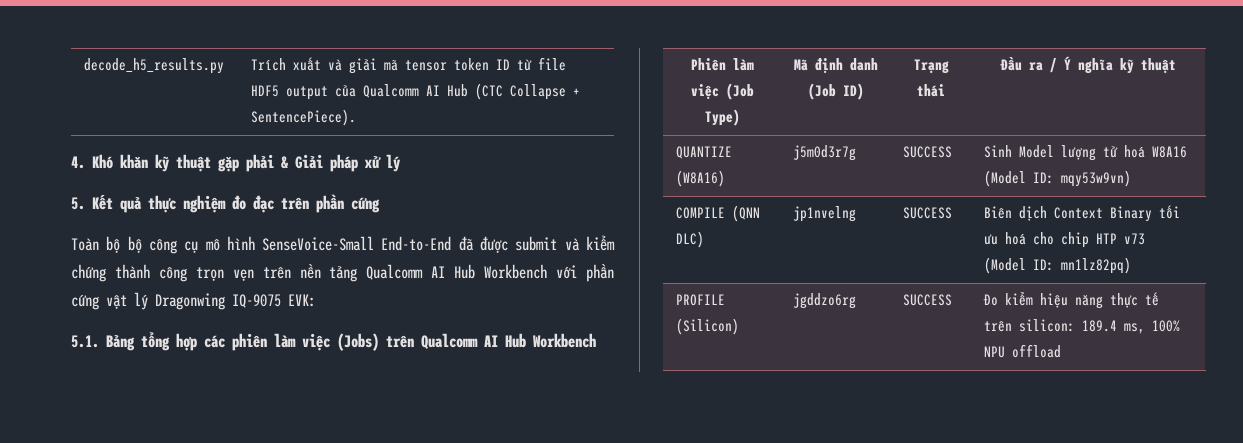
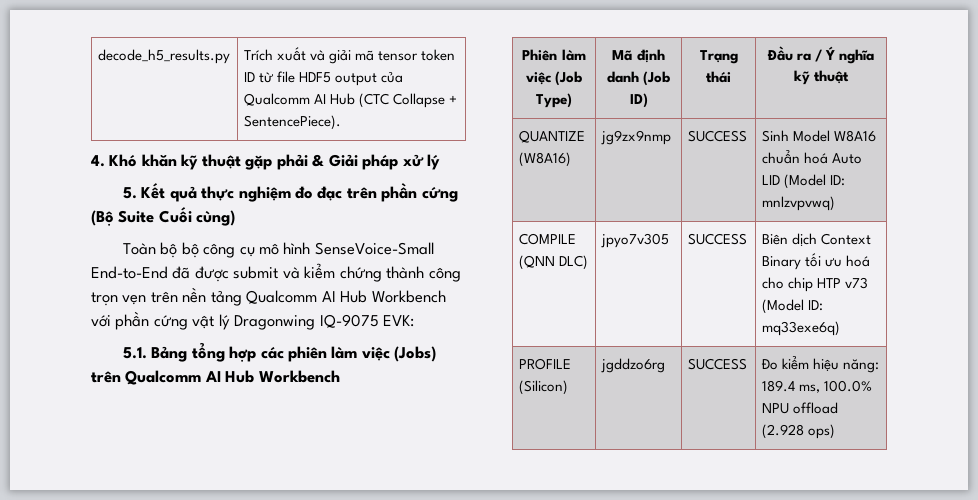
(380, 205) none -> [91,207,236,226] (Bộ Suite Cuối cùng)
[793,145,857,161] j5m0d3r7g -> [600,130,671,145] jg9zx9nmp
[1061,145,1188,161] [984,170,1132,187] lượng tử hoá W8A16 (Model ID: mqy53w9vn) -> [833,130,876,142] [761,150,862,164] [761,174,845,189] [761,196,835,211] W8A16 chuẩn hoá Auto LID (Model ID: mnlzvpvwq)
[793,206,857,222] jp1nvelng -> [600,233,669,248] jpyo7v305
[1061,257,1132,274] mn1lz82pq) -> [761,321,840,336] mq33exe6q)
[1075,292,1160,309] [984,319,1076,332] năng thực tế trên silicon: -> [843,359,880,373] năng:
[1152,320,1181,332] 100% -> [823,380,872,392] 100.0%
(1062, 351) none -> [761,424,835,439] (2.928 ops)

